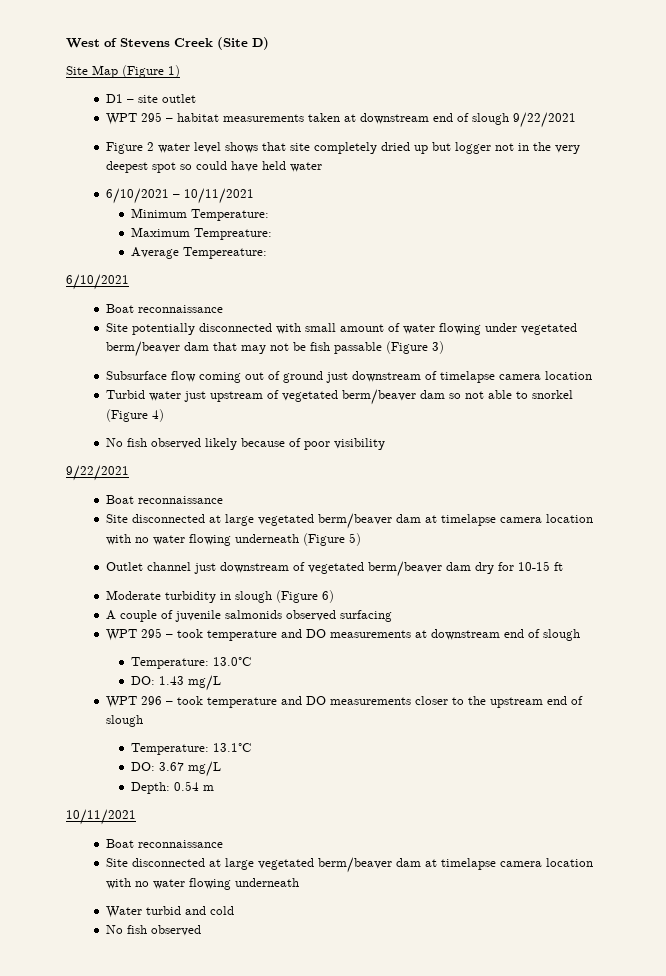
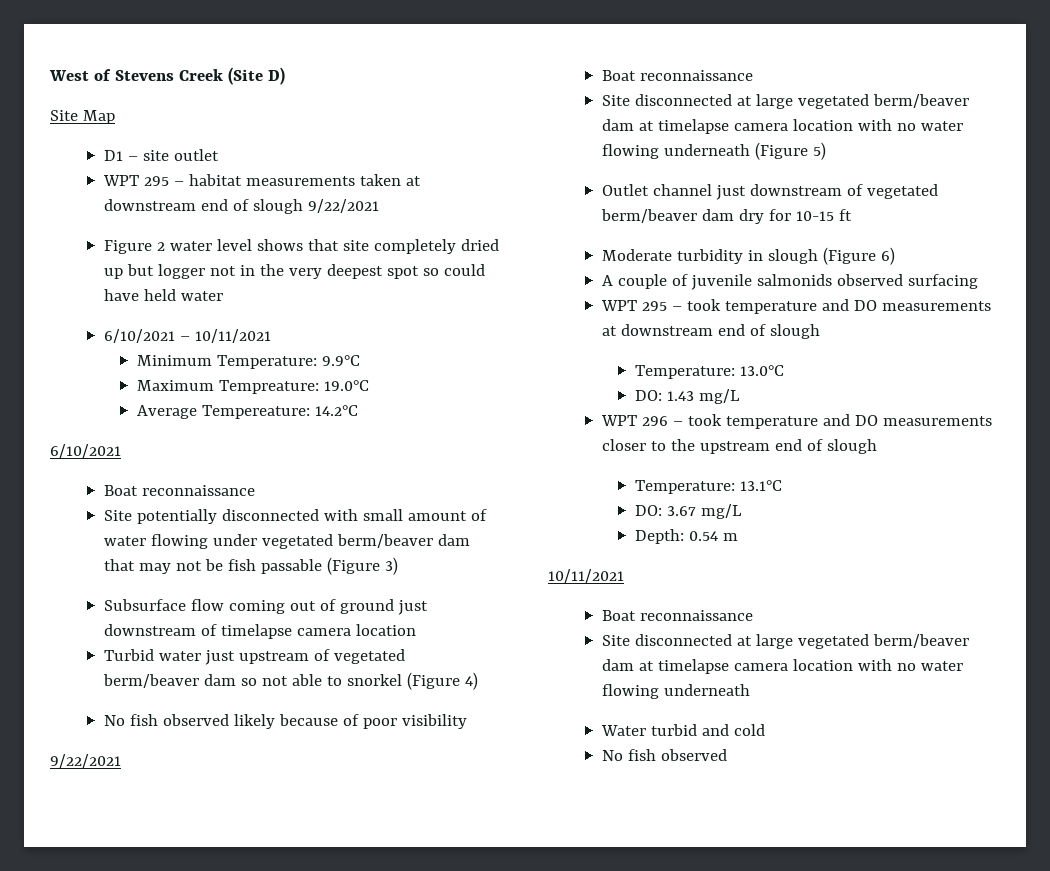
[122,65,180,78] (Figure 1) -> (115, 117) none
(269, 215) none -> [322,355,361,366] 9.9°C
(272, 234) none -> [324,380,370,391] 19.0°C
(267, 253) none -> [315,405,359,416] 14.2°C

